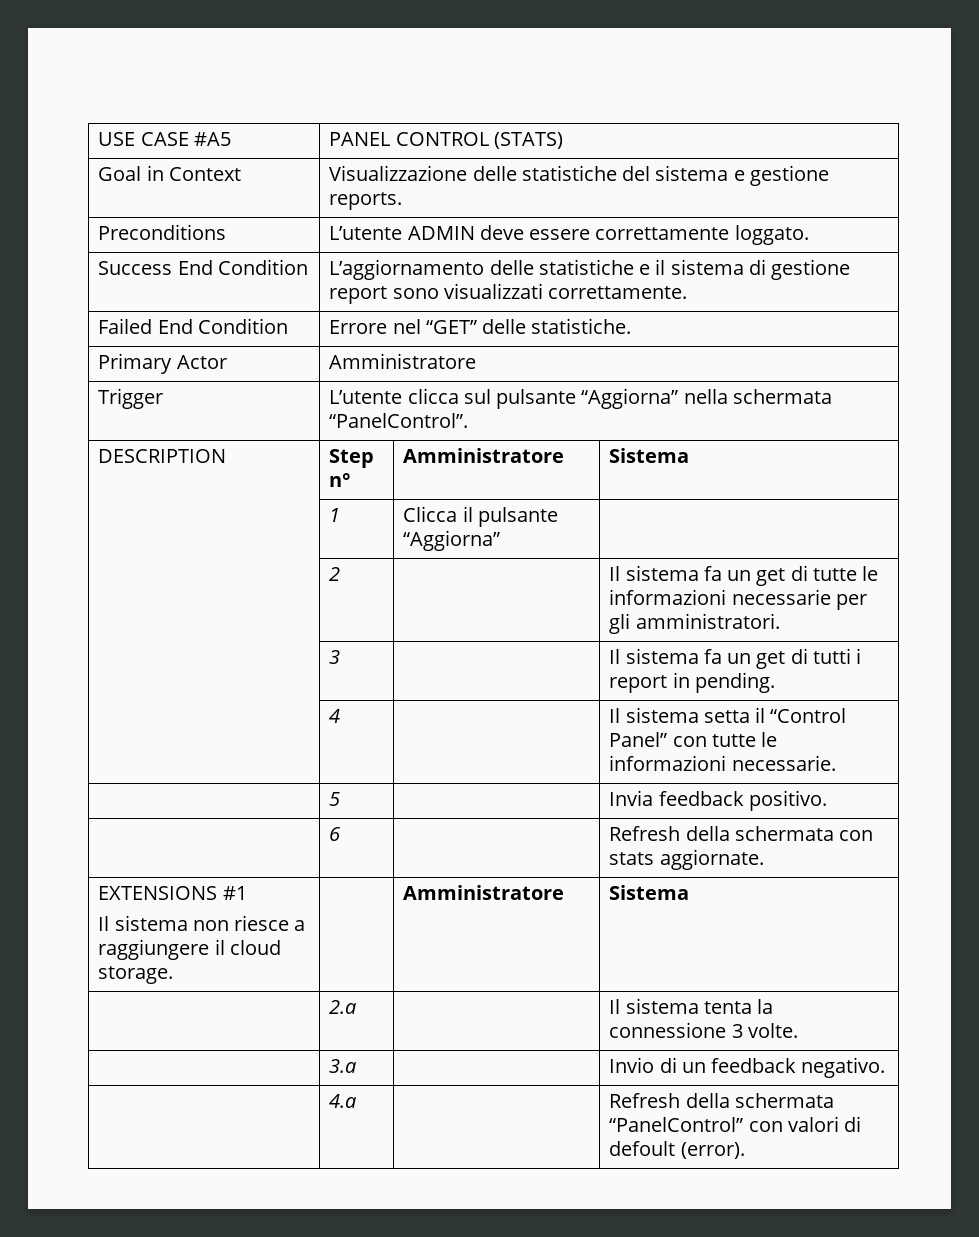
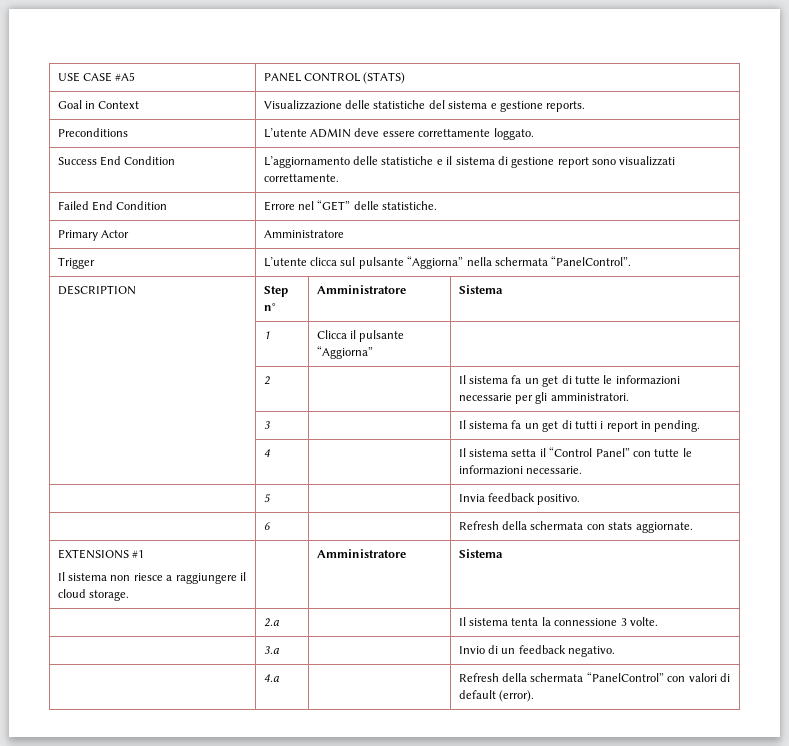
[609,1141,676,1156] defoult -> [458,690,496,699] default

